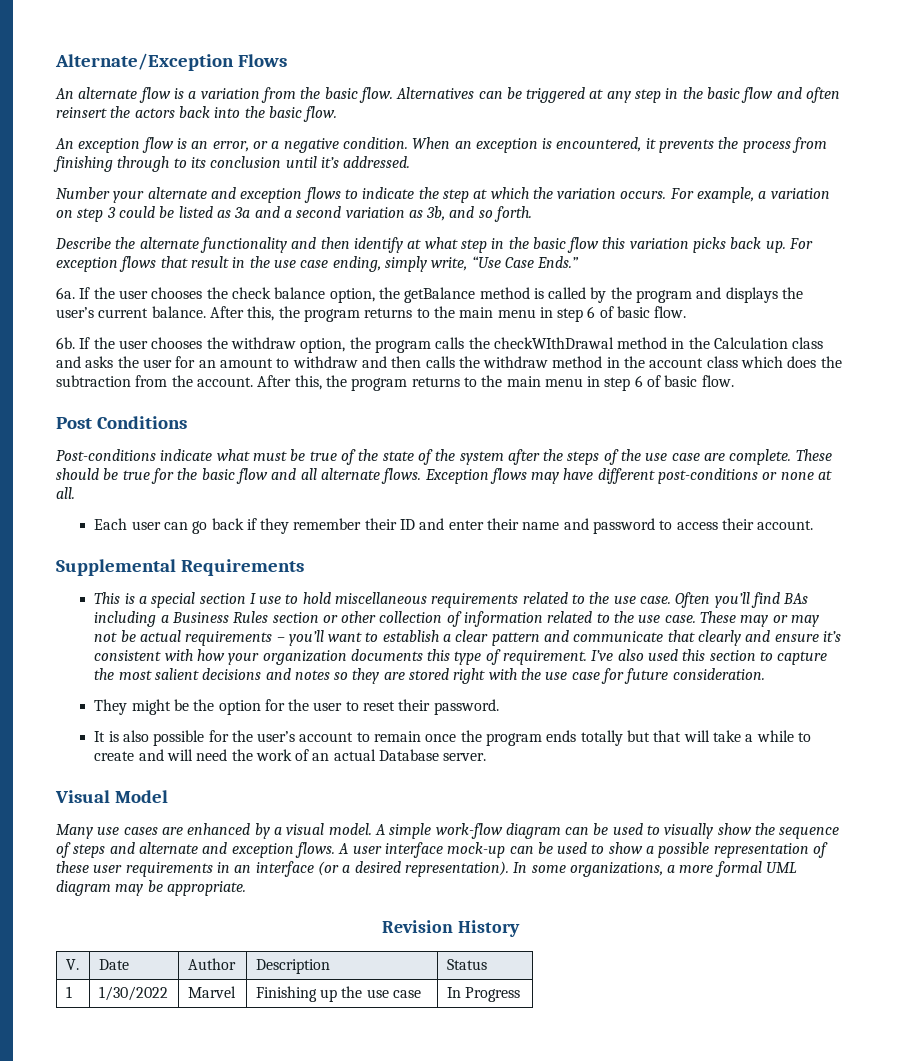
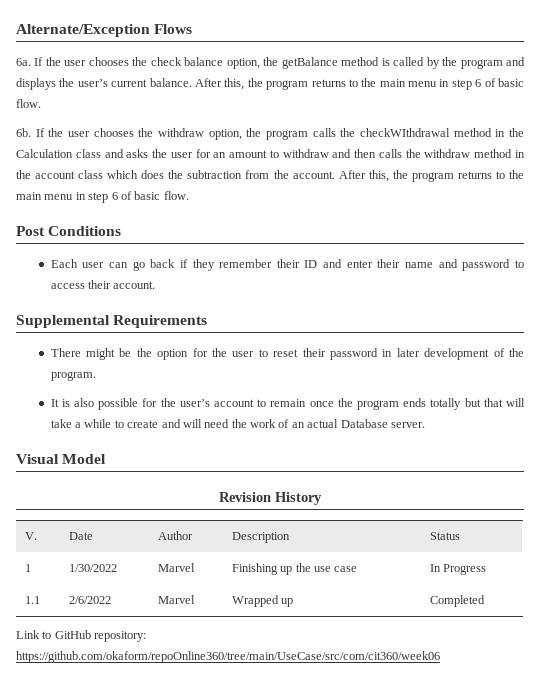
[55,87,841,103] [56,106,338,122] [55,137,828,153] [53,156,411,172] [56,187,830,203] [56,206,533,222] [55,237,814,253] [56,256,580,272] // An alternate flow is a variation from the basic flow. Alternatives can be triggered at any step in the basic flow and often reinsert the actors back into the basic flow. // An exception flow is an error, or a negative condition. When an exception is encountered, it prevents the process from finishing through to its conclusion until it’s addressed. // Number your alternate and exception flows to indicate the step at which the variation occurs. For example, a variation on step 3 could be listed as 3a and a second variation as 3b, and so forth. // Describe the alternate functionality and then identify at what step in the basic flow this variation picks back up. For exception flows that result in the use case ending, simply write, “Use Case Ends.” -> (193, 29) none
[493,337,614,349] checkWIthDrawal -> [360,128,451,137] checkWIthdrawal
[56,449,832,465] [56,468,833,484] [56,487,75,499] // Post-conditions indicate what must be true of the state of the system after the steps of the use case are complete. These should be true for the basic flow and all alternate flows. Exception flows may have different post-conditions or none at all. -> (122, 231) none
[94,592,809,608] [94,611,819,627] [94,630,841,646] [94,649,828,665] [94,668,765,684] [94,699,128,715] This is a special section I use to hold miscellaneous requirements related to the use case. Often you’ll find BAs including a Business Rules section or other collection of information related to the use case. These may or may not be actual requirements – you’ll want to establish a clear pattern and communicate that clearly and ensure it’s consistent with how your organization documents this type of requirement. I’ve also used this section to capture the most salient decisions and notes so they are stored right with the use case for future consideration. // They -> [50,348,81,357] There
[433,699,499,715] password. -> [330,348,524,360] [50,371,96,381] password in later development of the program.
[56,823,840,839] [56,842,829,858] [56,861,798,877] [56,880,246,896] // Many use cases are enhanced by a visual model. A simple work-flow diagram can be used to visually show the sequence of steps and alternate and exception flows. A user interface mock-up can be used to show a possible representation of these user requirements in an interface (or a desired representation). In some organizations, a more formal UML diagram may be appropriate. -> (107, 459) none
(521, 994) none -> [24,596,40,604] [68,596,111,604] [157,595,195,604] [231,595,294,607] [429,595,485,607] [16,630,147,642] [16,651,440,663] // 1.1 | 2/6/2022 | Marvel | Wrapped up | Completed // Link to GitHub repository: https://github.com/okaform/repoOnline360/tree/main/UseCase/src/com/cit360/week06

